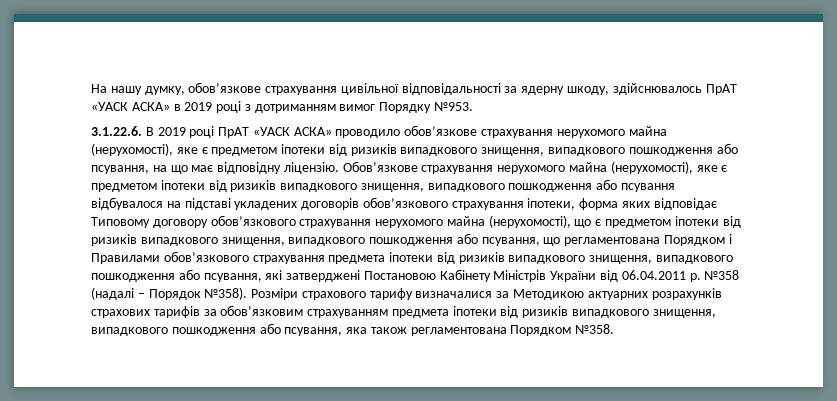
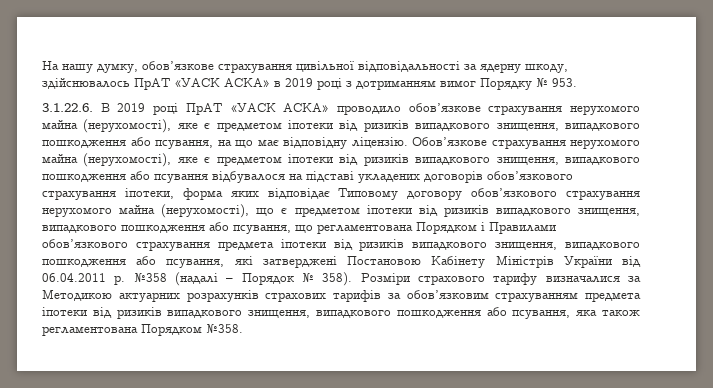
[434,102,474,111] №953. -> [536,78,577,87] № 953.
[204,287,248,300] №358). -> [302,272,353,286] № 358).

